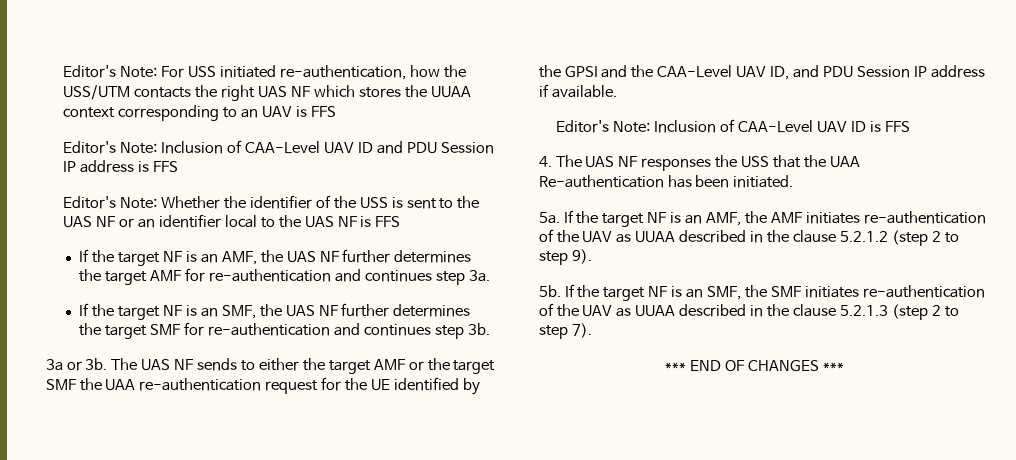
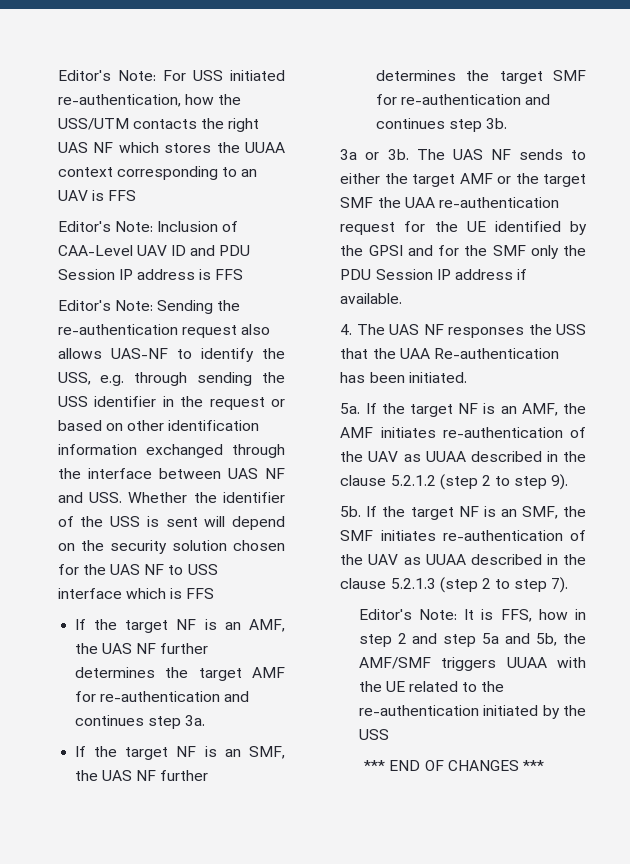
(158, 203) none -> [156,300,241,314] [57,324,270,338] [57,348,285,362] [57,372,285,386] [57,396,285,410] [57,420,260,431] [57,444,285,458] [57,468,285,479] [57,492,122,503] Sending the re-authentication request also allows UAS-NF to identify the USS, e.g. through sending the USS identifier in the request or based on other identification information exchanged through the interface between UAS NF and USS.
[439,196,480,209] [63,214,357,228] to the UAS NF or an identifier local to the UAS NF -> [204,516,285,530] [57,540,285,554] [57,564,218,575] [57,588,166,599] will depend on the security solution chosen for the UAS NF to USS interface which
[631,65,820,80] the CAA-Level UAV ID, and -> [438,245,586,259] for the SMF only the
[556,119,910,133] // Editor's Note: Inclusion of CAA-Level UAV ID is FFS -> (403, 298) none
(592, 330) none -> [358,609,586,622] [358,633,586,647] [358,657,586,671] [358,681,505,692] [358,705,586,719] [358,729,389,740] // Editor's Note: It is FFS, how in step 2 and step 5a and 5b, the AMF/SMF triggers UUAA with the UE related to the re-authentication initiated by the USS

